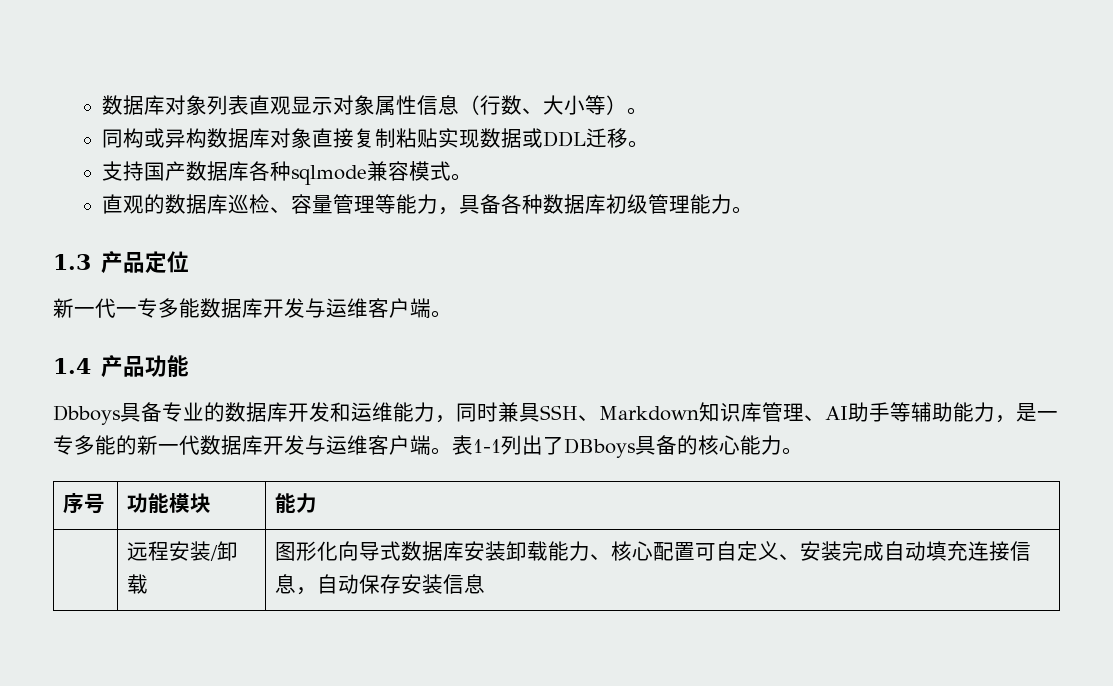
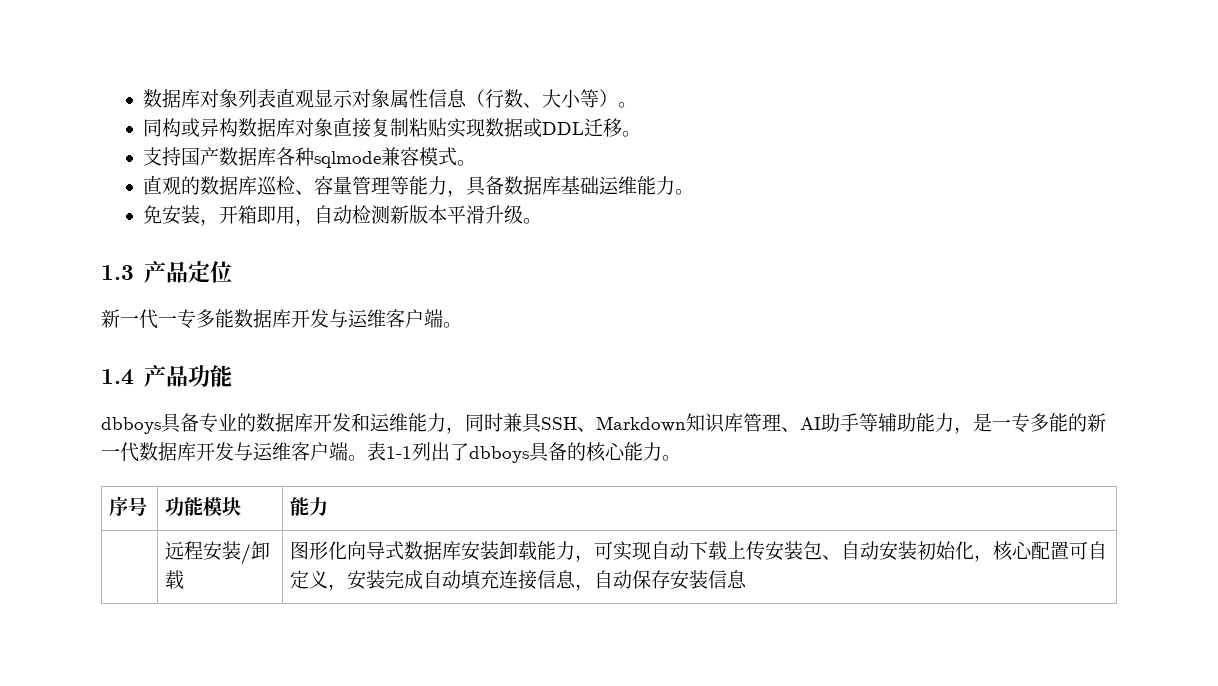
[501,194,733,214] 各种数据库初级管理能力 -> [504,176,695,195] [143,205,524,226] 数据库基础运维能力。 // 免安装，开箱即用，自动检测新版本平滑升级
[53,405,120,425] Dbboys -> [101,417,161,434] dbboys
[564,438,635,458] DBboys -> [469,446,529,463] dbboys
[589,554,611,560] 、 -> [575,541,994,562] ，可实现自动下载上传安装包、自动安装初始化，
[778,554,800,560] 、 -> [328,584,348,591] ，

